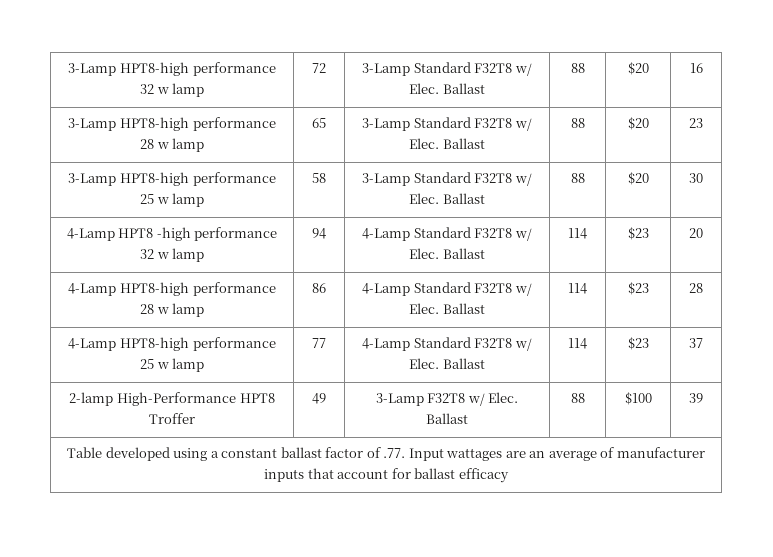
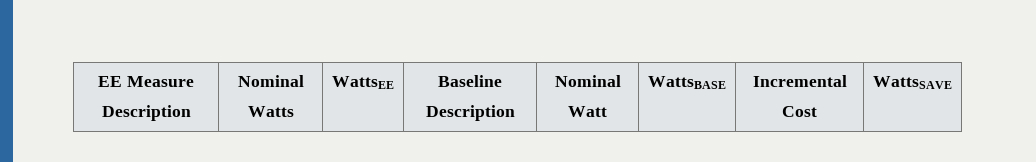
[68,62,276,76] [139,83,205,97] [312,63,326,73] [362,62,532,76] [409,83,485,94] [570,63,585,73] [627,62,649,75] [689,63,703,73] [68,117,276,131] [139,138,205,152] [312,118,326,128] [362,117,532,131] [409,138,485,149] [570,118,585,128] [627,117,649,130] [689,118,703,128] [68,172,276,186] [139,193,205,207] [312,173,326,183] [362,172,532,186] [409,193,485,204] [570,173,585,183] [627,172,649,185] [689,173,703,183] [66,227,278,241] [139,248,205,262] [312,228,326,239] [362,227,532,241] [409,248,485,259] [568,228,587,239] [627,227,649,240] [689,228,703,238] [68,282,276,296] [139,303,205,317] [312,283,326,293] [362,282,532,296] [409,303,485,314] [568,283,587,294] [627,282,649,295] [689,283,703,293] [68,337,276,351] [139,358,205,372] [312,338,326,348] [362,337,532,351] [409,358,485,369] [568,338,587,349] [627,337,649,350] [689,338,703,348] [69,392,275,406] [149,413,195,424] [312,393,326,404] [375,392,519,406] [426,413,468,424] [570,393,585,403] [624,392,652,405] [689,393,703,403] [67,447,705,461] [264,468,509,483] 3-Lamp HPT8-high performance 32 w lamp | 72 | 3-Lamp Standard F32T8 w/ Elec. Ballast | 88 | $20 | 16 // 3-Lamp HPT8-high performance 28 w lamp | 65 | 3-Lamp Standard F32T8 w/ Elec. Ballast | 88 | $20 | 23 // 3-Lamp HPT8-high performance 25 w lamp | 58 | 3-Lamp Standard F32T8 w/ Elec. Ballast | 88 | $20 | 30 // 4-Lamp HPT8 -high performance 32 w lamp | 94 | 4-Lamp Standard F32T8 w/ Elec. Ballast | 114 | $23 | 20 // 4-Lamp HPT8-high performance 28 w lamp | 86 | 4-Lamp Standard F32T8 w/ Elec. Ballast | 114 | $23 | 28 // 4-Lamp HPT8-high performance 25 w lamp | 77 | 4-Lamp Standard F32T8 w/ Elec. Ballast | 114 | $23 | 37 // 2-lamp High-Performance HPT8 Troffer | 49 | 3-Lamp F32T8 w/ Elec. Ballast | 88 | $100 | 39 // Table developed using a constant ballast factor of .77. Input wattages are an average of manufacturer inputs that account for ballast efficacy -> [98,76,194,87] [101,105,191,121] [237,75,304,87] [247,106,294,117] [332,76,394,89] [438,75,502,87] [425,105,515,121] [554,75,621,87] [568,106,607,117] [648,76,726,89] [752,75,847,87] [782,106,817,117] [873,76,952,89] EE Measure Description | Nominal Watts | WattsEE | Baseline Description | Nominal Watt | WattsBASE | Incremental Cost | WattsSAVE

